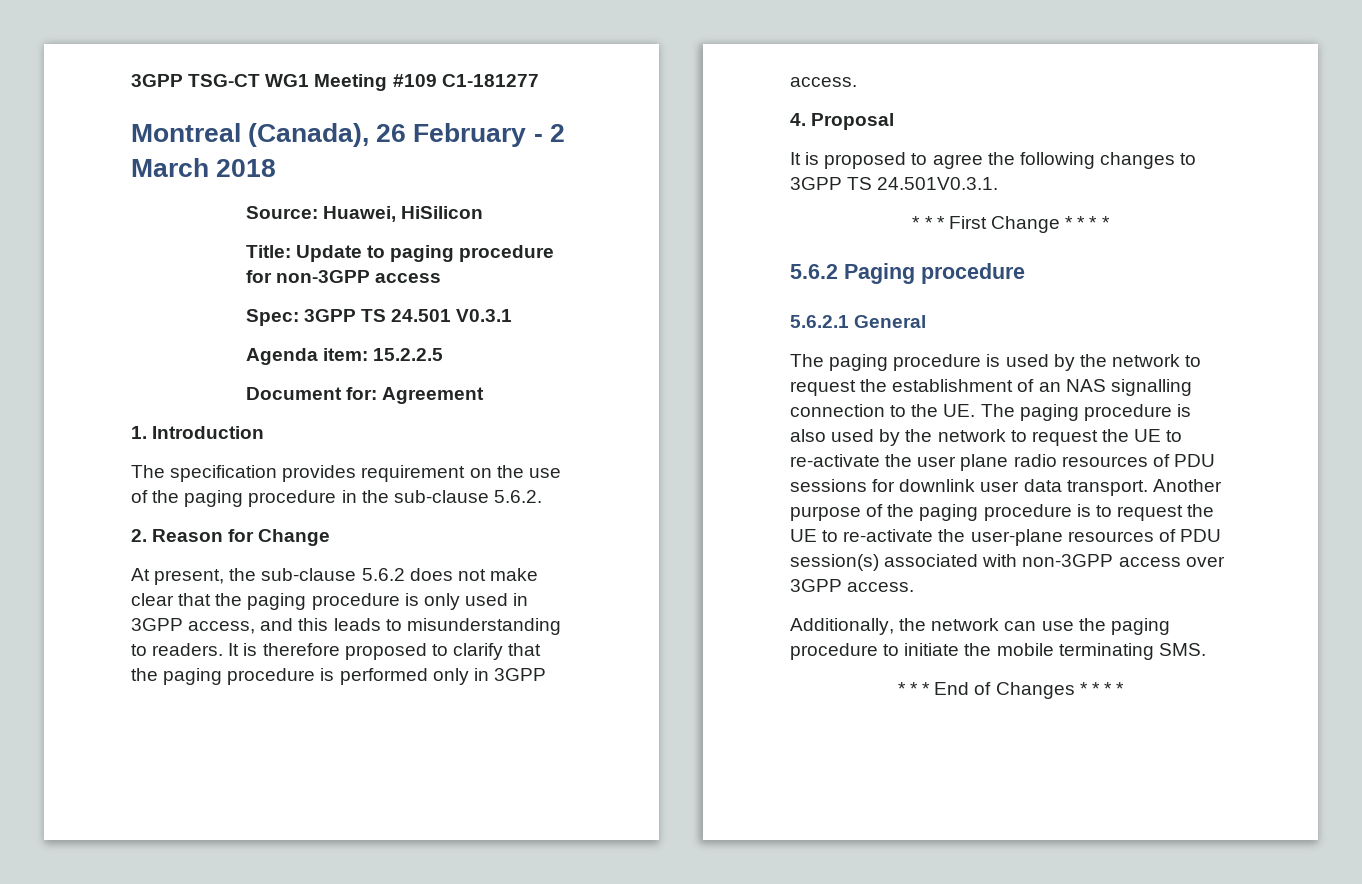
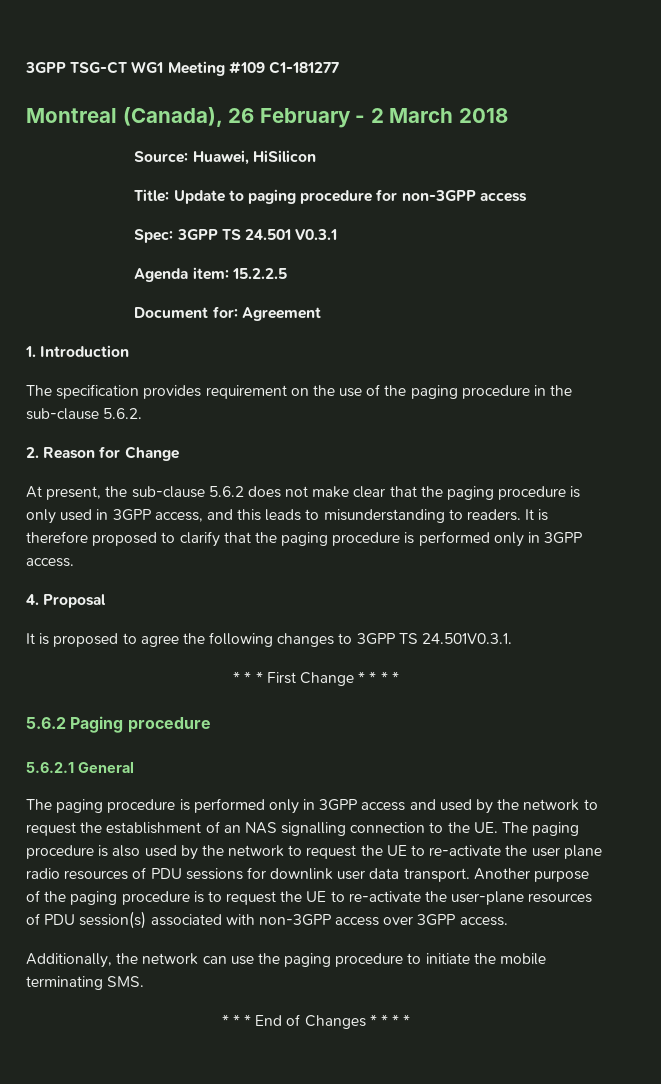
(1001, 360) none -> [193,798,436,814] performed only in 3GPP access and

